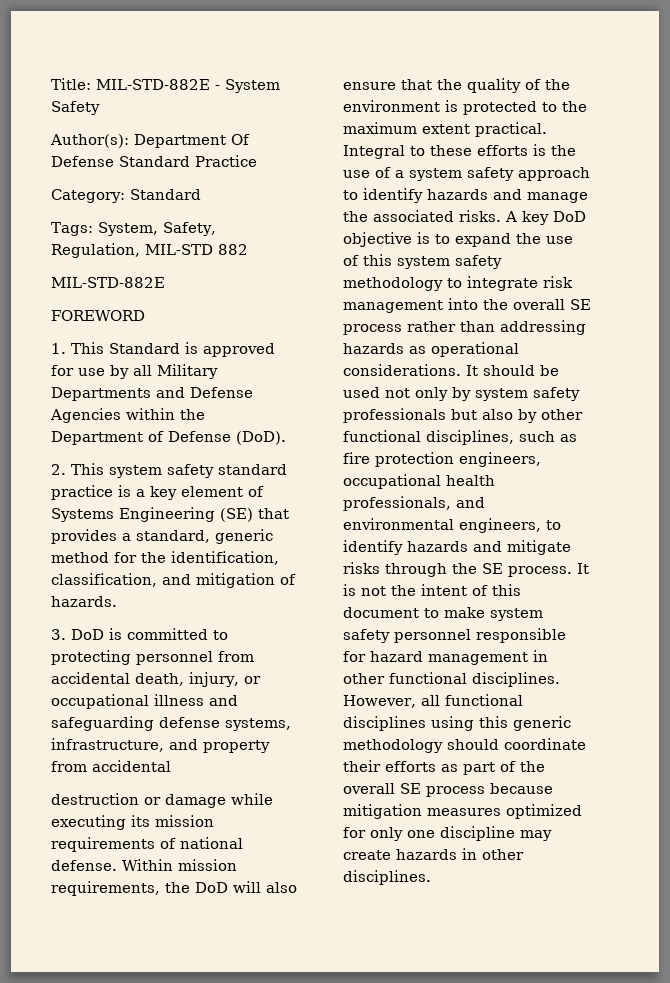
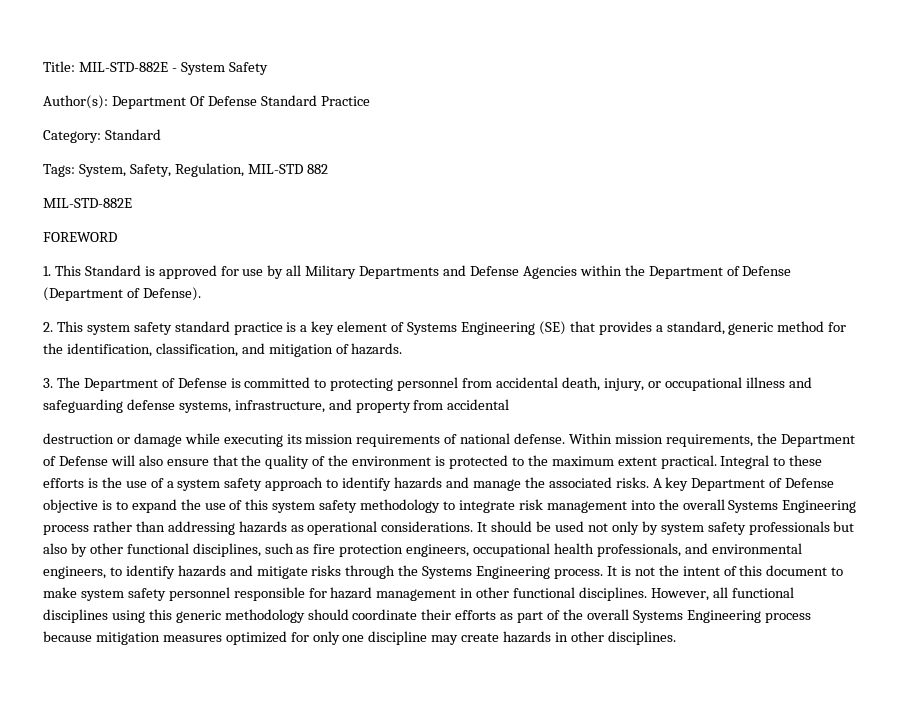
[236,431,286,445] (DoD). -> [43,287,201,301] (Department of Defense).
[71,629,104,640] DoD -> [56,377,227,391] The Department of Defense
[195,882,228,893] DoD -> [780,434,855,447] [43,456,108,466] Department of Defense
[553,211,586,222] DoD -> [691,478,835,491] Department of Defense
[570,299,591,310] SE -> [728,500,857,513] Systems Engineering
[482,563,503,574] SE -> [422,566,551,579] Systems Engineering
[400,783,421,794] SE -> [632,610,761,623] Systems Engineering

